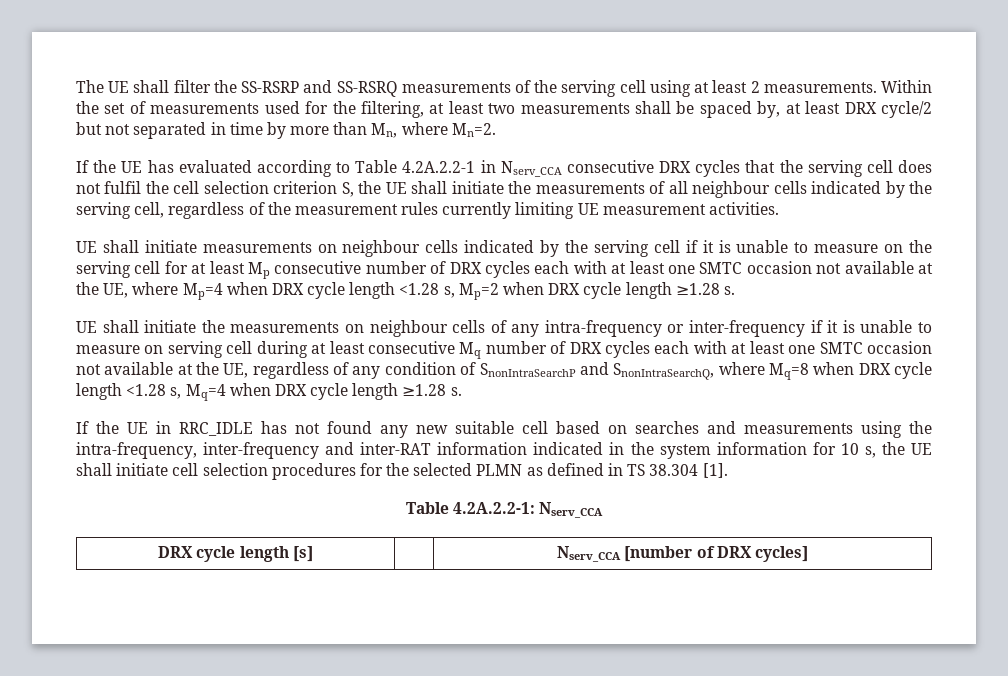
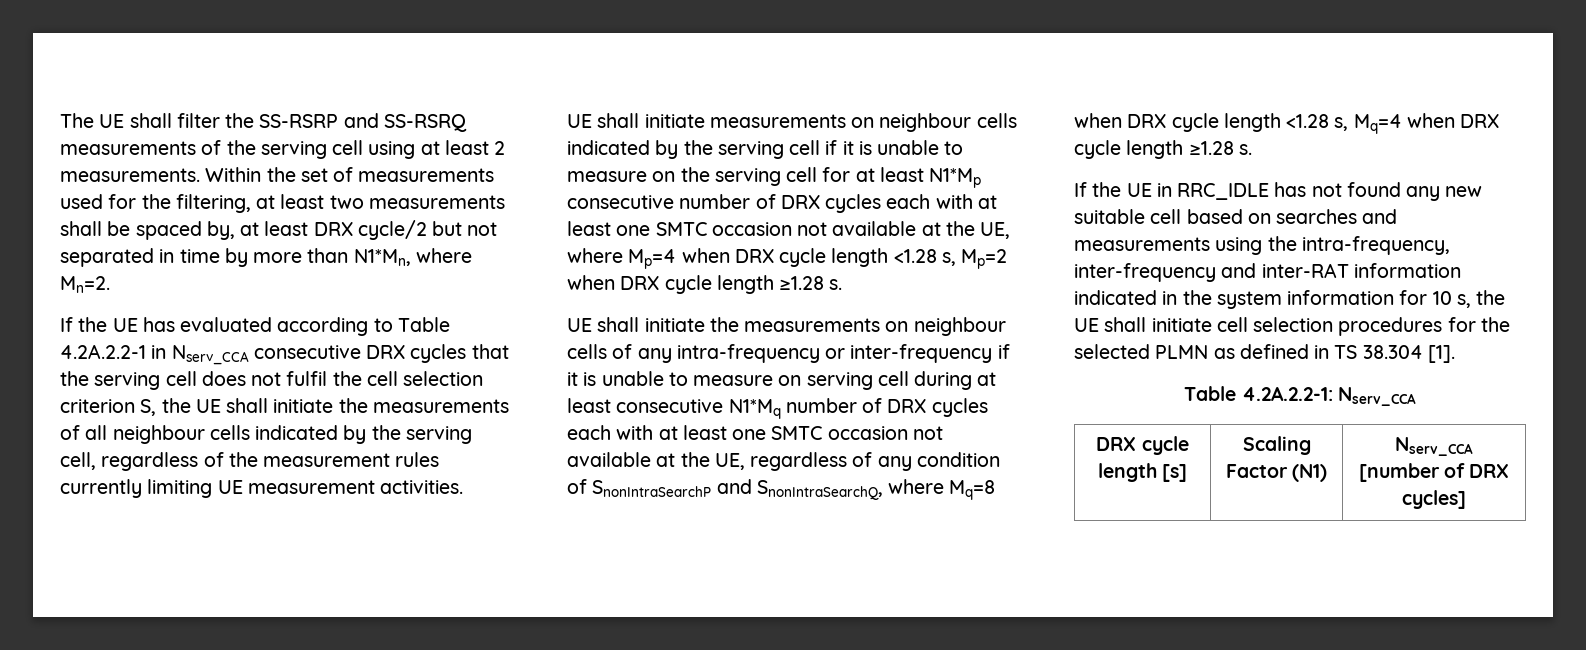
[371,123,398,138] Mn, -> [353,249,411,266] N1*Mn,
[248,262,270,279] Mp -> [929,168,982,188] N1*Mp
[459,342,482,359] Mq -> [728,399,781,419] N1*Mq
(313, 554) none -> [1242,436,1311,455] [1225,464,1328,482] Scaling Factor (N1)

